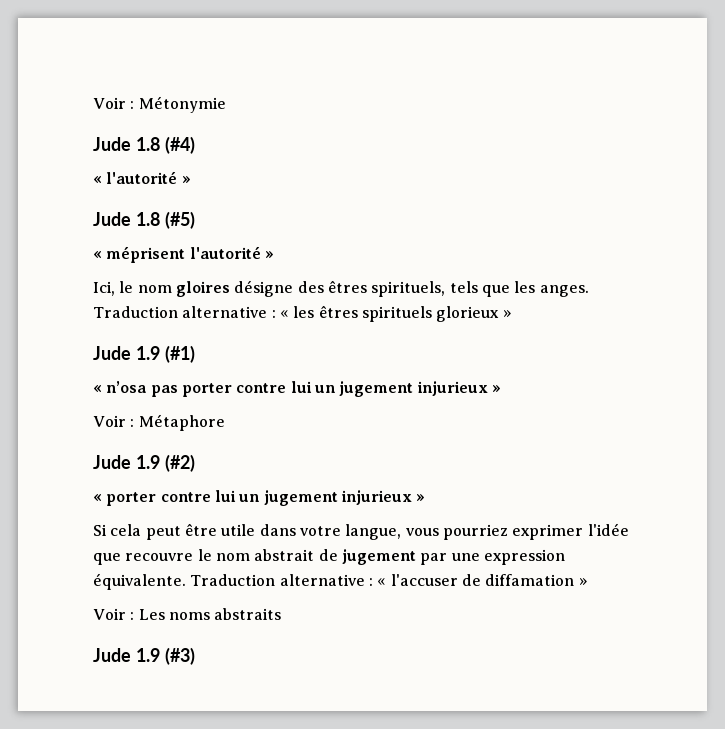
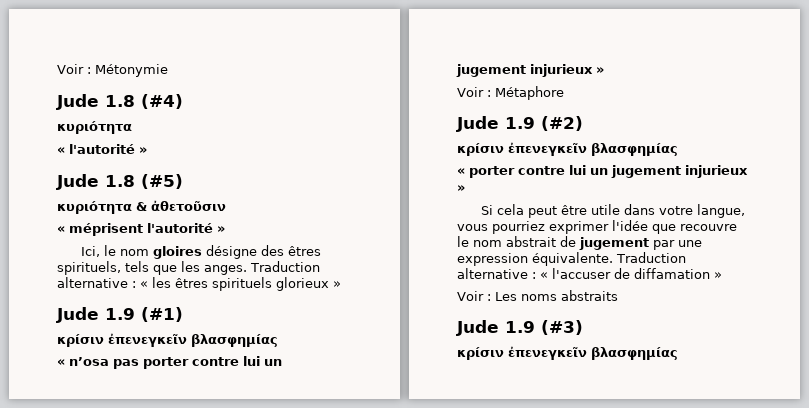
(195, 145) none -> [57,121,132,134] // κυριότητα
(195, 220) none -> [57,200,226,214] // κυριότητα & ἀθετοῦσιν
(195, 354) none -> [57,333,278,347] // κρίσιν ἐπενεγκεῖν βλασφημίας
(195, 463) none -> [457,142,678,156] // κρίσιν ἐπενεγκεῖν βλασφημίας
(195, 656) none -> [457,346,678,360] // κρίσιν ἐπενεγκεῖν βλασφημίας

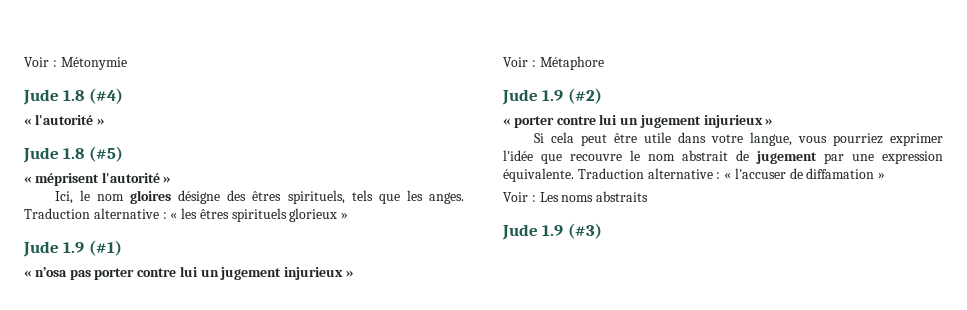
[57,121,132,134] // κυριότητα -> (123, 96) none
[57,200,226,214] // κυριότητα & ἀθετοῦσιν -> (123, 154) none
[57,333,278,347] // κρίσιν ἐπενεγκεῖν βλασφημίας -> (122, 248) none
[457,142,678,156] // κρίσιν ἐπενεγκεῖν βλασφημίας -> (602, 96) none
[457,346,678,360] // κρίσιν ἐπενεγκεῖν βλασφημίας -> (602, 231) none

